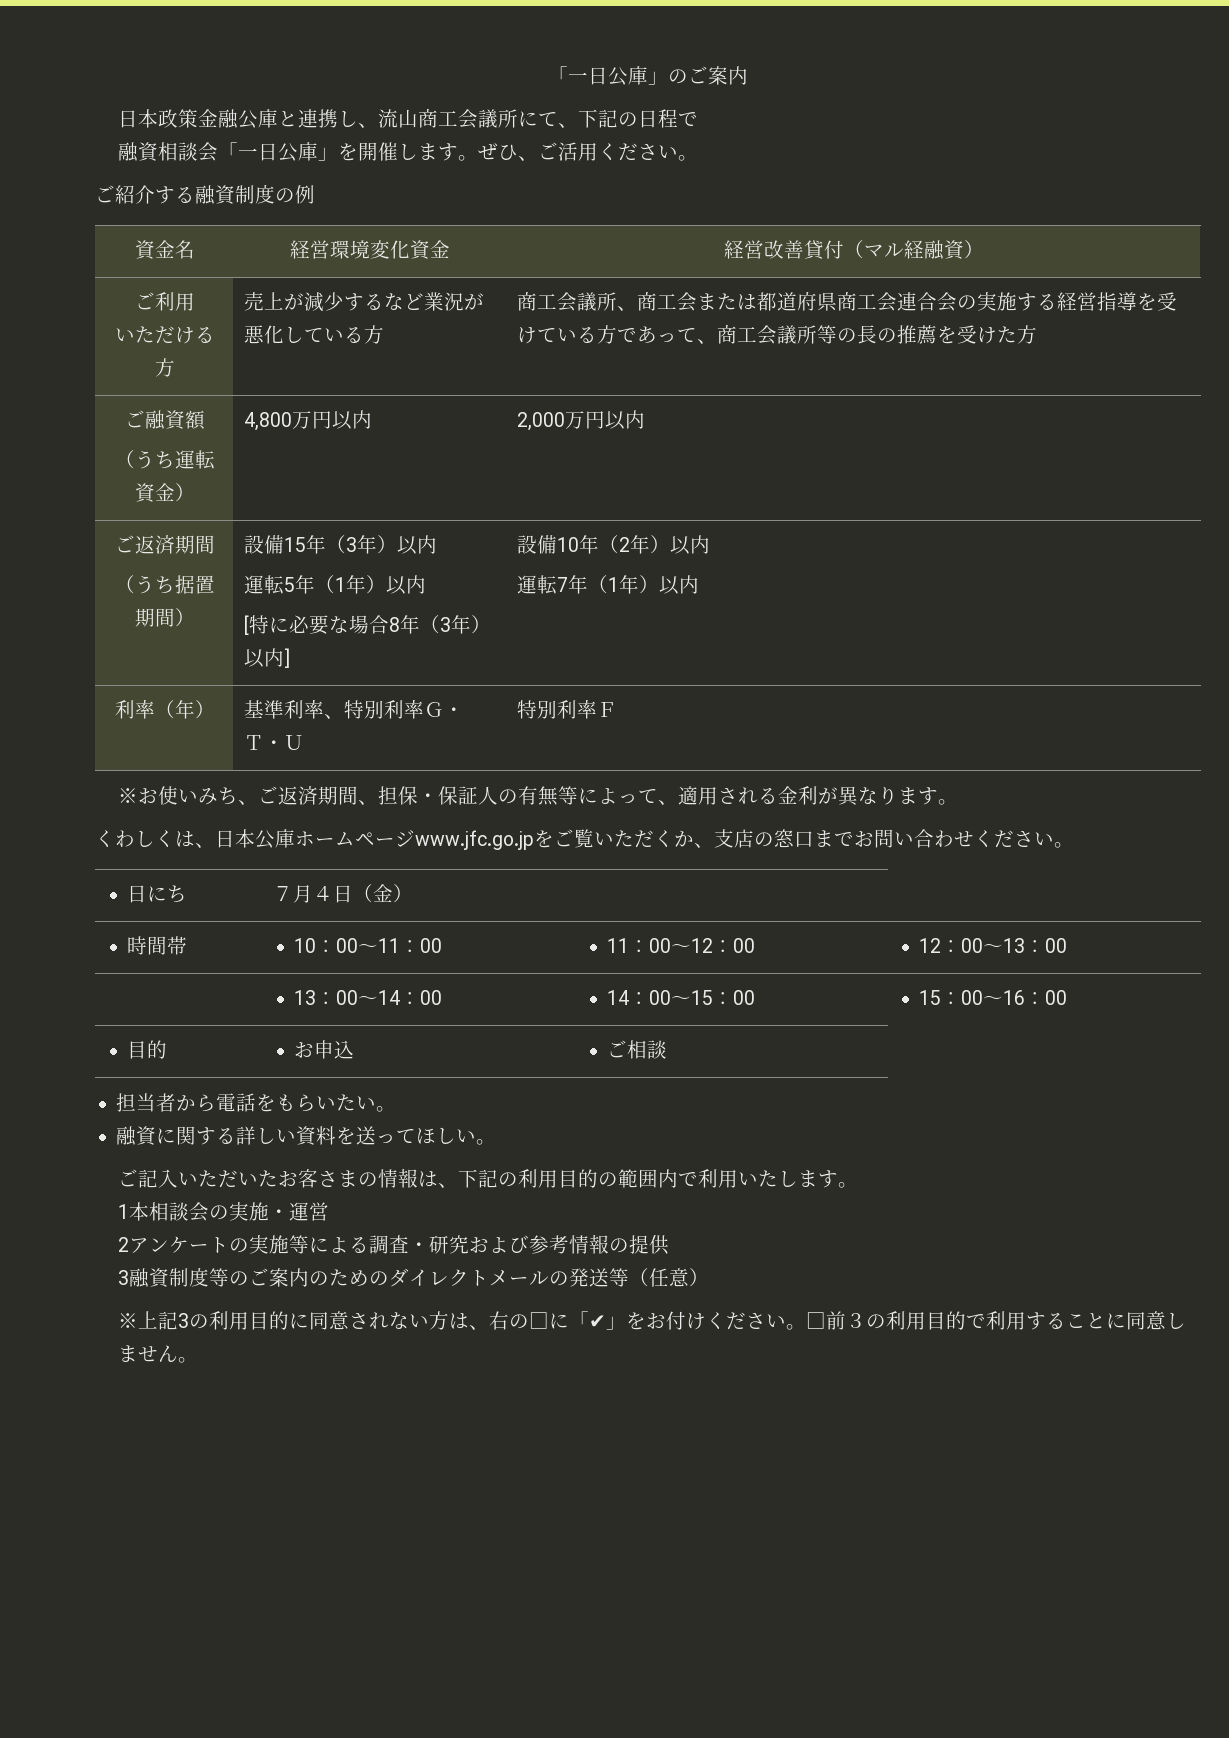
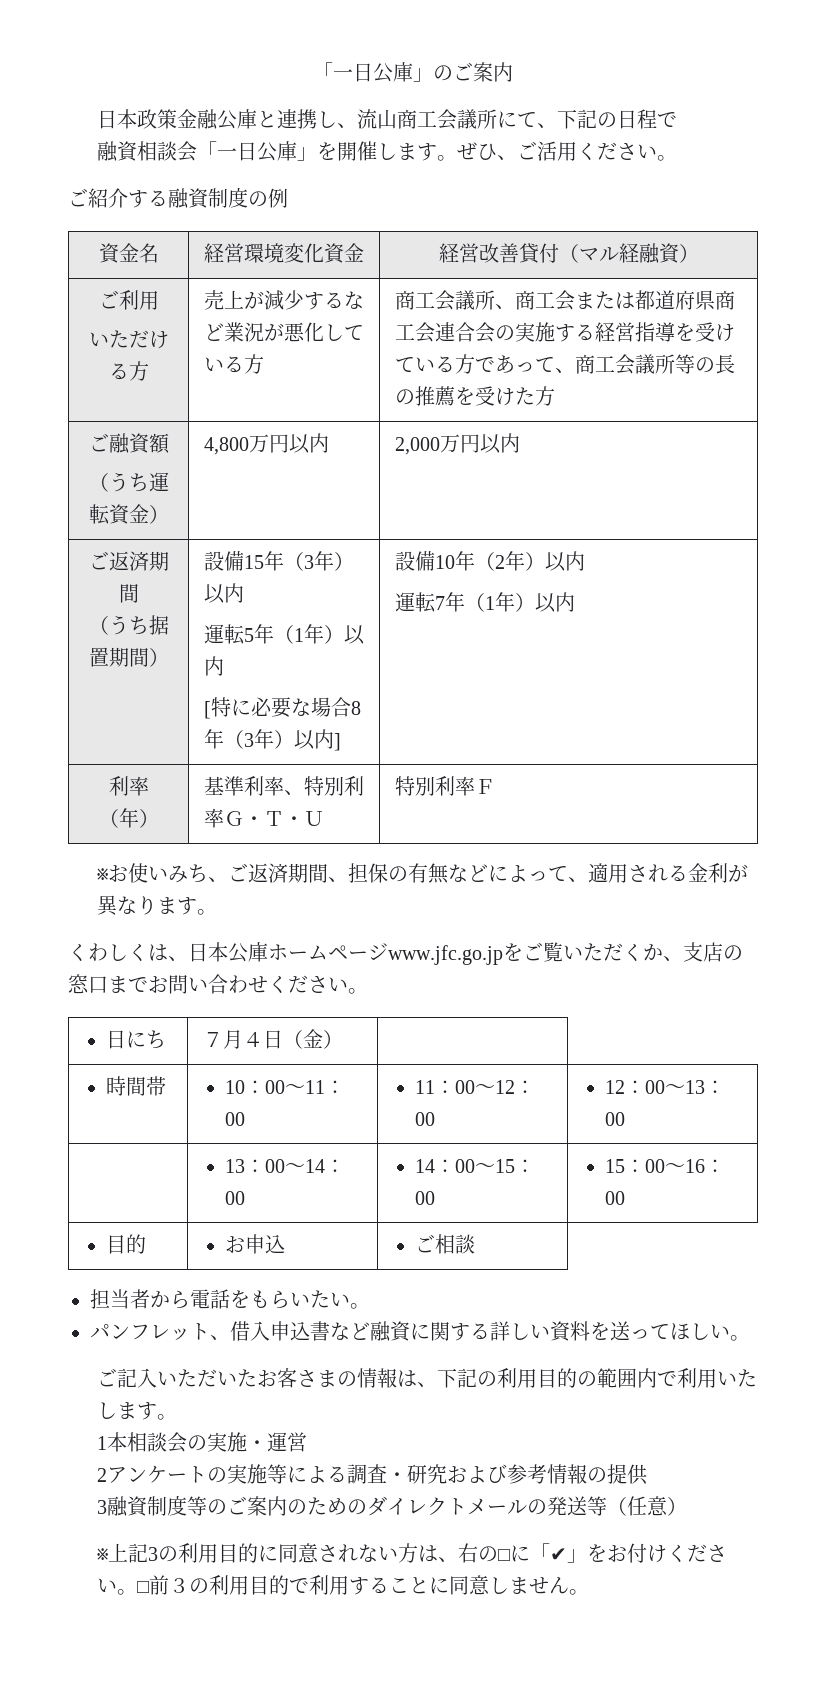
[417,786,578,806] ・保証人の有無等 -> [387,863,488,884] の有無など
(397, 1109) none -> [90,1321,370,1341] パンフレット、借入申込書など

